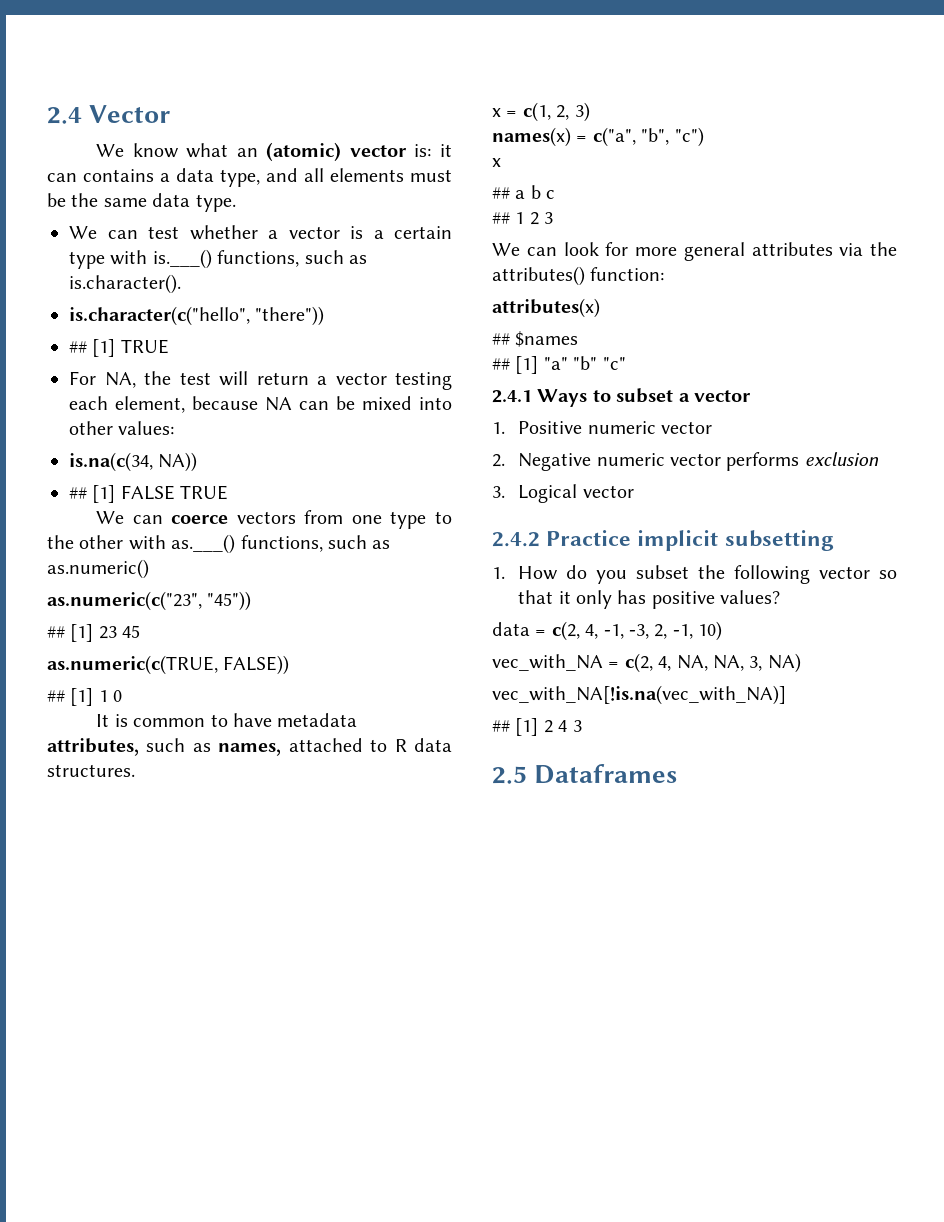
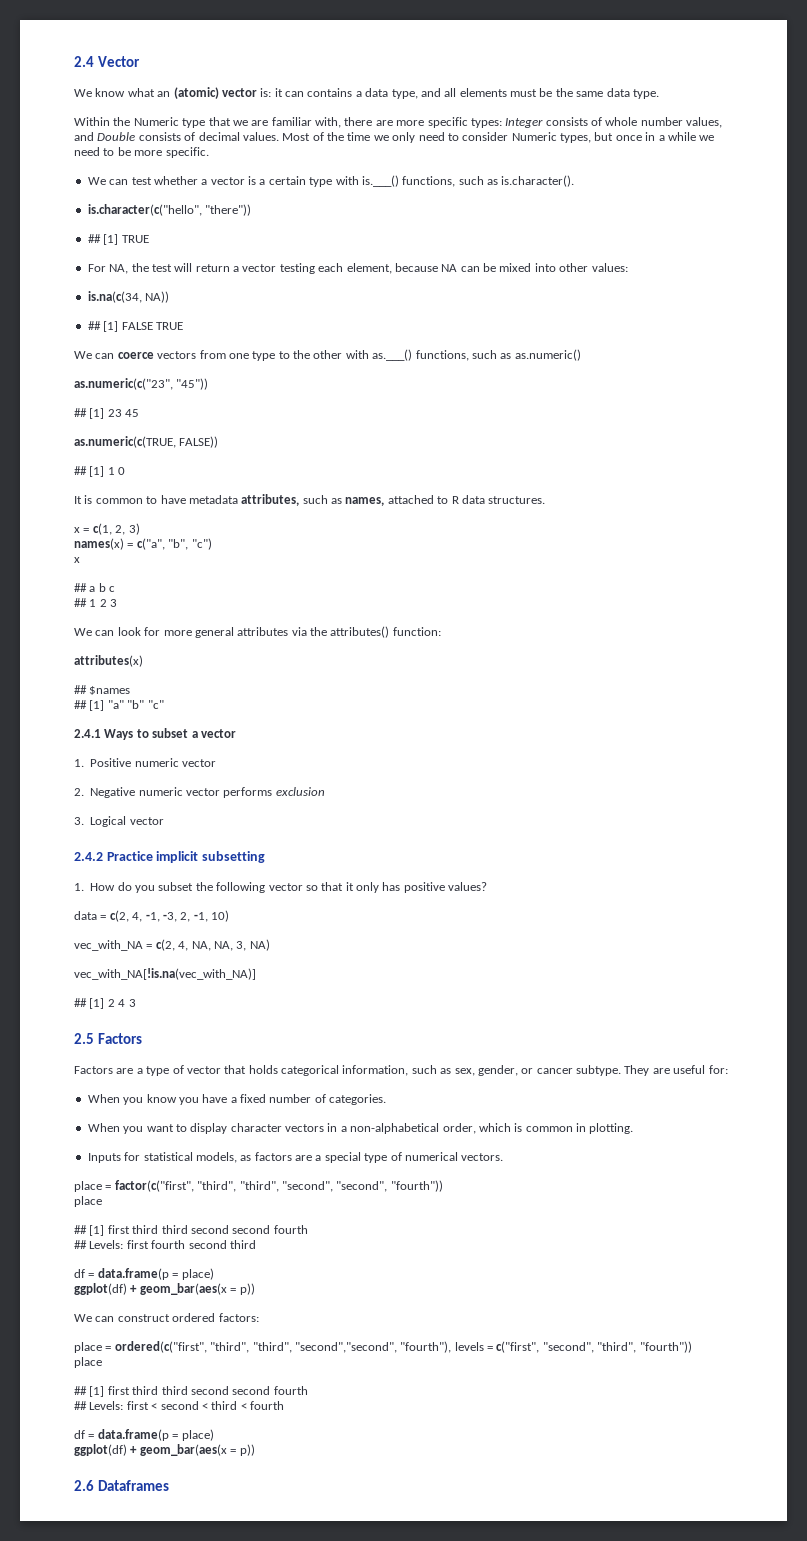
(236, 203) none -> [74,117,723,128] [74,132,715,143] [74,147,209,158] // Within the Numeric type that we are familiar with, there are more specific types: Integer consists of whole number values, and Double consists of decimal values. Most of the time we only need to consider Numeric types, but once in a while we need to be more specific.
(527, 775) none -> [97,1033,142,1044] [74,1065,728,1076] [87,1094,387,1105] [87,1123,634,1134] [87,1152,504,1163] [74,1180,443,1192] [74,1196,102,1207] [74,1225,308,1236] [74,1240,256,1249] [74,1268,214,1280] [74,1283,255,1295] [74,1313,259,1322] [74,1341,692,1353] [74,1357,102,1368] [74,1386,308,1397] [74,1401,284,1410] [74,1429,214,1441] [74,1444,255,1456] [74,1480,94,1491] Factors // Factors are a type of vector that holds categorical information, such as sex, gender, or cancer subtype. They are useful for: // When you know you have a fixed number of categories. // When you want to display character vectors in a non-alphabetical order, which is common in plotting. // Inputs for statistical models, as factors are a special type of numerical vectors. // place = factor(c("first", "third", "third", "second", "second", "fourth")) // place // ## [1] first third third second second fourth // ## Levels: first fourth second third // df = data.frame(p = place) // ggplot(df) + geom_bar(aes(x = p)) // We can construct ordered factors: // place = ordered(c("first", "third", "third", "second","second", "fourth"), levels = c("first", "second", "third", "fourth")) // place // ## [1] first third third second second fourth // ## Levels: first < second < third < fourth // df = data.frame(p = place) // ggplot(df) + geom_bar(aes(x = p)) // 2.6

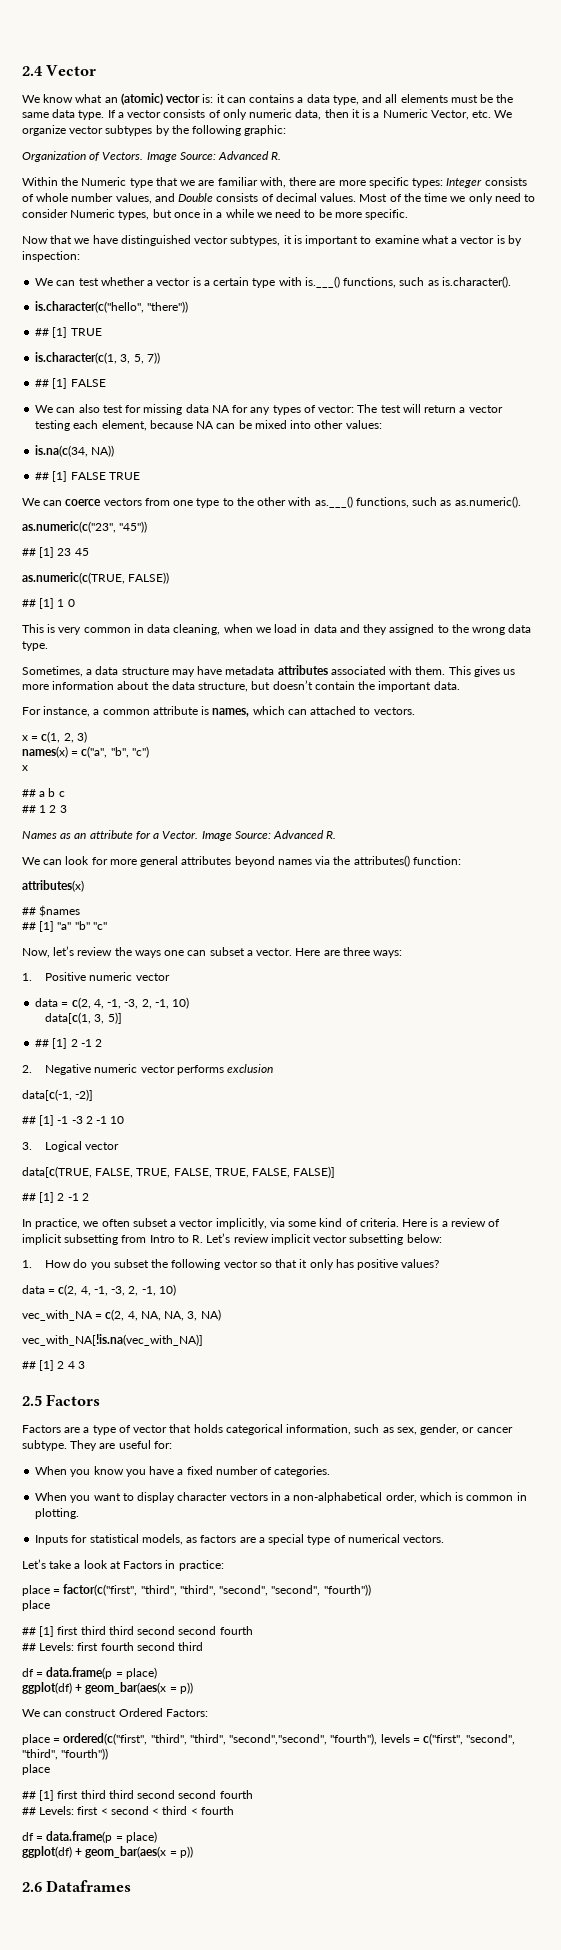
(659, 94) none -> [107,109,513,120] [22,125,287,136] [22,151,282,162] If a vector consists of only numeric data, then it is a Numeric Vector, etc. We organize vector subtypes by the following graphic: // Organization of Vectors. Image Source: Advanced R.
(209, 152) none -> [22,235,522,246] [22,251,80,262] // Now that we have distinguished vector subtypes, it is important to examine what a vector is by inspection:
[87,263,149,274] For NA, the -> [35,352,160,364] [35,378,106,389] [35,404,378,415] is.character(c(1, 3, 5, 7)) // ## [1] FALSE // We can also test for missing data NA for any types of vector: The
[514,349,581,361] as.numeric() -> [454,496,521,508] as.numeric().
[74,494,546,506] It is common to have metadata attributes, such as names, attached to R data structures. -> [22,624,532,635] [22,641,48,651] [22,665,516,677] [22,680,460,692] [22,706,415,717] This is very common in data cleaning, when we load in data and they assigned to the wrong data type. // Sometimes, a data structure may have metadata attributes associated with them. This gives us more information about the data structure, but doesn’t contain the important data. // For instance, a common attribute is names, which can attached to vectors.
(118, 603) none -> [22,830,337,841] // Names as an attribute for a Vector. Image Source: Advanced R.
(289, 631) none -> [234,856,312,867] beyond names
[74,728,236,740] [74,758,216,767] 2.4.1 Ways to subset a vector // 1. Positive numeric vector -> [22,946,403,958] [22,972,170,981] [35,997,190,1009] [45,1012,122,1024] [35,1038,103,1049] Now, let’s review the ways one can subset a vector. Here are three ways: // 1. Positive numeric vector // data = c(2, 4, -1, -3, 2, -1, 10) // data[c(1, 3, 5)] // ## [1] 2 -1 2
[74,816,164,827] [74,851,265,863] 3. Logical vector // 2.4.2 Practice implicit subsetting -> [22,1089,94,1101] [22,1115,125,1126] [22,1141,120,1152] [22,1166,336,1178] [22,1192,89,1203] [22,1218,501,1229] [22,1233,442,1245] data[c(-1, -2)] // ## [1] -1 -3 2 -1 10 // 3. Logical vector // data[c(TRUE, FALSE, TRUE, FALSE, TRUE, FALSE, FALSE)] // ## [1] 2 -1 2 // In practice, we often subset a vector implicitly, via some kind of criteria. Here is a review of implicit subsetting from Intro to R. Let’s review implicit vector subsetting below:
(504, 1157) none -> [22,1559,224,1571] // Let’s take a look at Factors in practice:
[172,1313,259,1322] ordered factors: -> [118,1708,208,1717] Ordered Factors:

